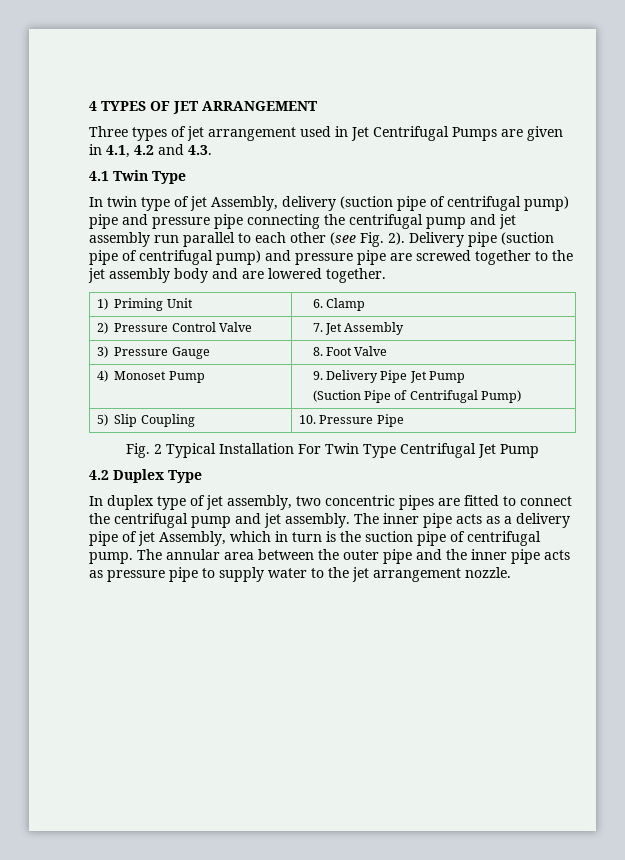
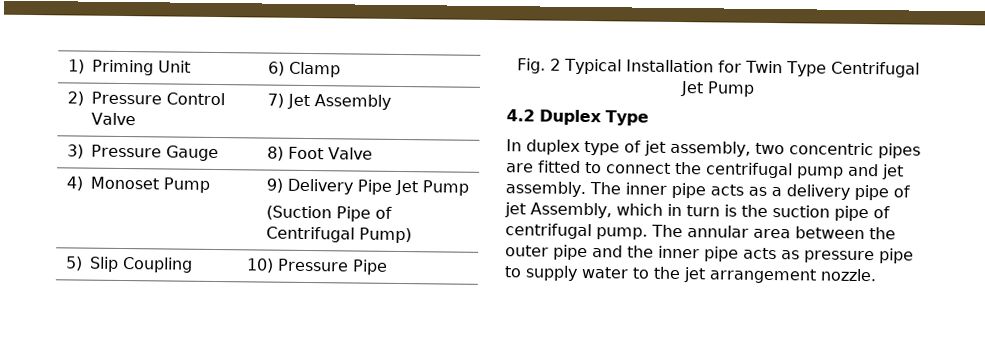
[89,101,317,114] [89,126,563,141] [89,144,212,158] [89,170,186,184] [89,196,569,211] [89,214,516,229] [89,232,554,247] [89,250,573,265] [88,268,386,283] 4 TYPES OF JET ARRANGEMENT // Three types of jet arrangement used in Jet Centrifugal Pumps are given in 4.1, 4.2 and 4.3. // 4.1 Twin Type // In twin type of jet Assembly, delivery (suction pipe of centrifugal pump) pipe and pressure pipe connecting the centrifugal pump and jet assembly run parallel to each other (see Fig. 2). Delivery pipe (suction pipe of centrifugal pump) and pressure pipe are screwed together to the jet assembly body and are lowered together. // -> (67, 66) none
[312,299,323,308] 6. -> [267,61,285,76] 6)
[312,323,323,332] 7. -> [266,93,284,108] 7)
[312,347,323,356] 8. -> [266,146,284,161] 8)
[312,371,323,380] 9. -> [265,178,283,193] 9)
[299,415,317,424] 10. -> [245,258,274,273] 10)
[298,444,321,454] For -> [717,60,742,73] for

